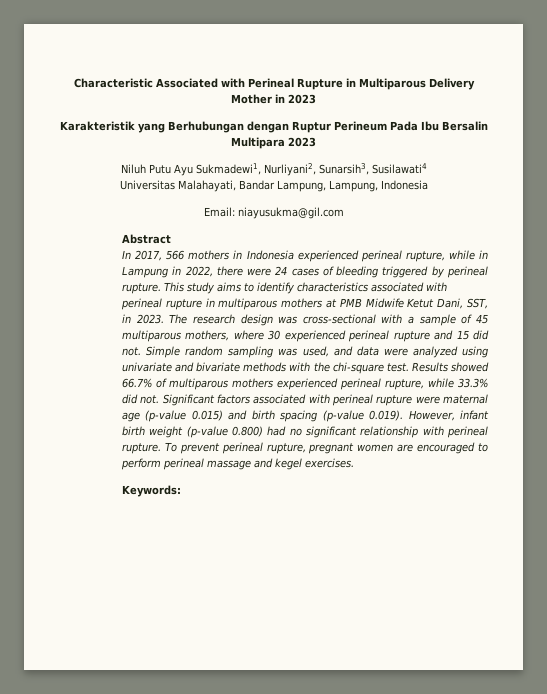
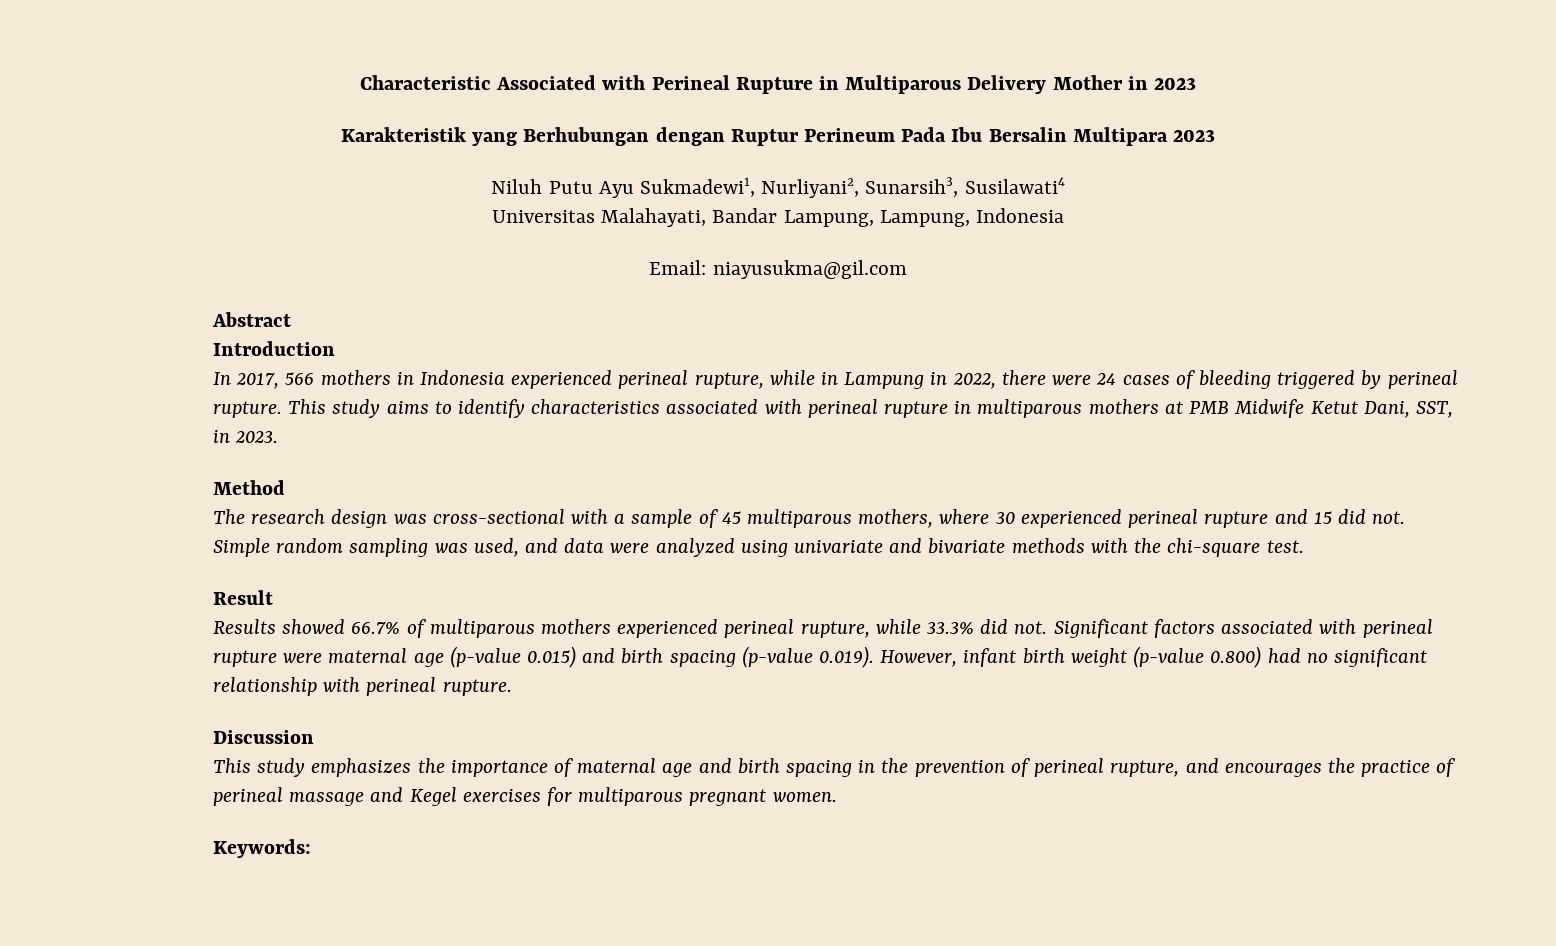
(171, 239) none -> [212,341,335,356] // Introduction
(164, 319) none -> [212,480,285,495] // Method //
(409, 367) none -> [212,590,273,605] // Result //
[164,442,488,454] [120,458,354,470] To prevent perineal rupture, pregnant women are encouraged to perform perineal massage and kegel exercises. -> [212,730,314,744] [212,758,1456,777] [212,787,837,806] // Discussion // This study emphasizes the importance of maternal age and birth spacing in the prevention of perineal rupture, and encourages the practice of perineal massage and Kegel exercises for multiparous pregnant women.

